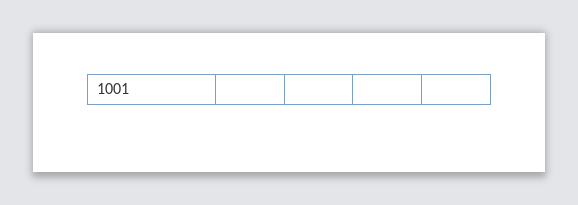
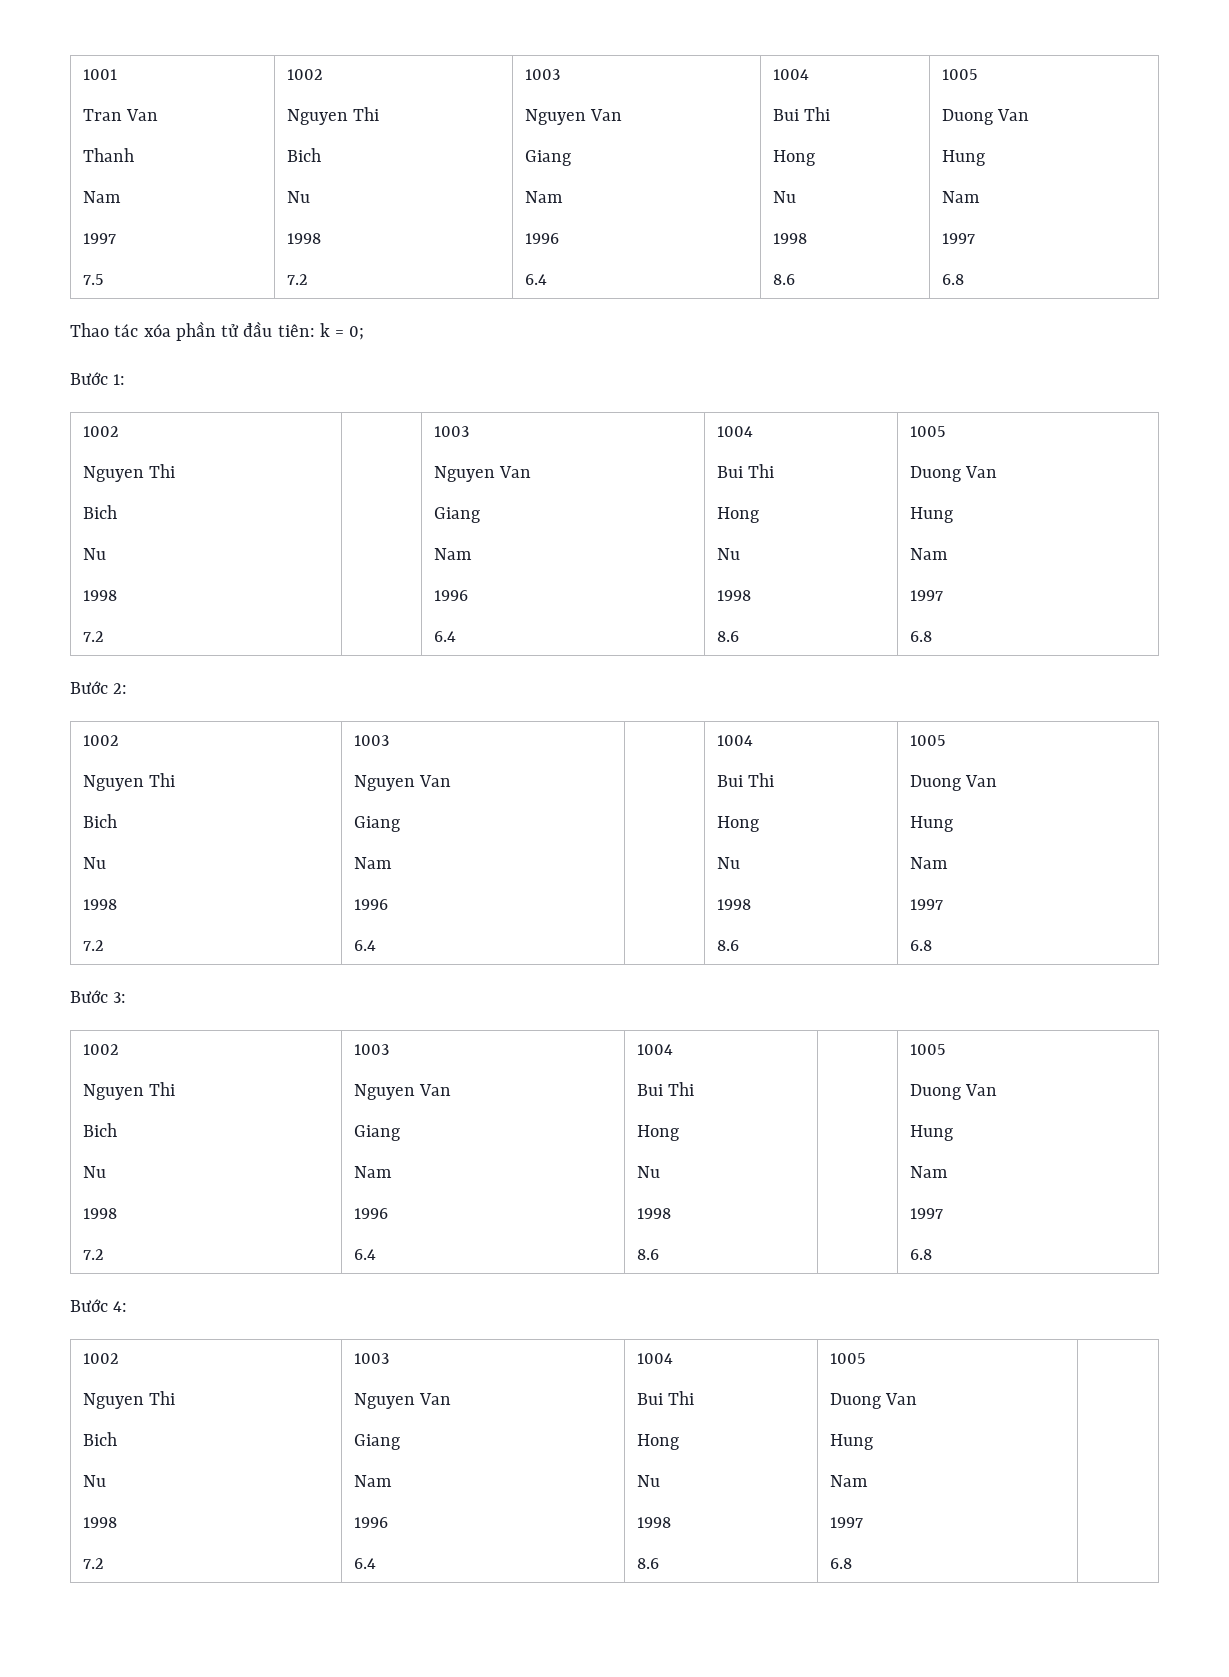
(130, 88) | | | -> [83,109,159,121] [83,148,135,162] [83,191,122,203] [83,233,117,244] [83,274,105,285] [287,69,324,80] [287,107,380,125] [287,148,322,162] [287,191,311,203] [287,233,322,244] [287,274,309,285] [525,69,561,80] [525,109,623,125] [525,150,572,166] [525,191,564,203] [525,233,560,244] [525,274,548,285] [773,69,810,80] [773,107,831,121] [773,150,816,166] [773,191,797,203] [773,233,808,244] [773,274,796,285] [942,69,979,80] [942,109,1030,125] [942,150,986,166] [942,191,981,203] [942,233,976,244] [942,274,965,285] [70,321,365,341] [70,372,126,385] [83,426,120,437] [83,464,176,482] [83,505,118,519] [83,548,107,560] [83,590,118,601] [83,631,105,642] [434,426,470,437] [434,466,532,482] [434,507,481,523] [434,548,473,560] [434,590,469,601] [434,631,457,642] [717,426,754,437] [717,464,775,478] [717,507,760,523] [717,548,741,560] [717,590,752,601] [717,631,740,642] [910,426,947,437] [910,466,998,482] [910,507,954,523] [910,548,949,560] [910,590,944,601] [910,631,933,642] [70,681,128,694] [83,735,120,746] [83,773,176,791] [83,814,118,828] [83,857,107,869] [83,899,118,910] [83,940,105,951] [354,735,390,746] [354,775,452,791] [354,816,401,832] [354,857,393,869] [354,899,389,910] [354,940,377,951] [717,735,754,746] [717,773,775,787] [717,816,760,832] [717,857,741,869] [717,899,752,910] [717,940,740,951] [910,735,947,746] [910,775,998,791] [910,816,954,832] [910,857,949,869] [910,899,944,910] [910,940,933,951] [70,990,127,1003] [83,1044,120,1055] [83,1082,176,1100] [83,1123,118,1137] [83,1166,107,1178] [83,1208,118,1219] [83,1249,105,1260] [354,1044,390,1055] [354,1084,452,1100] [354,1125,401,1141] [354,1166,393,1178] [354,1208,389,1219] [354,1249,377,1260] [637,1044,674,1055] [637,1082,695,1096] [637,1125,680,1141] [637,1166,661,1178] [637,1208,672,1219] [637,1249,660,1260] [910,1044,947,1055] [910,1084,998,1100] [910,1125,954,1141] [910,1166,949,1178] [910,1208,944,1219] [910,1249,933,1260] [70,1299,128,1312] [83,1353,120,1364] [83,1391,176,1409] [83,1432,118,1446] [83,1475,107,1487] [83,1517,118,1528] [83,1558,105,1569] [354,1353,390,1364] [354,1393,452,1409] [354,1434,401,1450] [354,1475,393,1487] [354,1517,389,1528] [354,1558,377,1569] [637,1353,674,1364] [637,1391,695,1405] [637,1434,680,1450] [637,1475,661,1487] [637,1517,672,1528] [637,1558,660,1569] [830,1353,867,1364] [830,1393,918,1409] [830,1434,874,1450] [830,1475,869,1487] [830,1517,864,1528] [830,1558,853,1569] // Tran Van // Thanh // Nam // 1997 // 7.5 | 1002 // Nguyen Thi // Bich // Nu // 1998 // 7.2 | 1003 // Nguyen Van // Giang // Nam // 1996 // 6.4 | 1004 // Bui Thi // Hong // Nu // 1998 // 8.6 | 1005 // Duong Van // Hung // Nam // 1997 // 6.8 // Thao tác xóa phần tử đầu tiên: k = 0; // Bước 1: // 1002 // Nguyen Thi // Bich // Nu // 1998 // 7.2 | | 1003 // Nguyen Van // Giang // Nam // 1996 // 6.4 | 1004 // Bui Thi // Hong // Nu // 1998 // 8.6 | 1005 // Duong Van // Hung // Nam // 1997 // 6.8 // Bước 2: // 1002 // Nguyen Thi // Bich // Nu // 1998 // 7.2 | 1003 // Nguyen Van // Giang // Nam // 1996 // 6.4 | | 1004 // Bui Thi // Hong // Nu // 1998 // 8.6 | 1005 // Duong Van // Hung // Nam // 1997 // 6.8 // Bước 3: // 1002 // Nguyen Thi // Bich // Nu // 1998 // 7.2 | 1003 // Nguyen Van // Giang // Nam // 1996 // 6.4 | 1004 // Bui Thi // Hong // Nu // 1998 // 8.6 | | 1005 // Duong Van // Hung // Nam // 1997 // 6.8 // Bước 4: // 1002 // Nguyen Thi // Bich // Nu // 1998 // 7.2 | 1003 // Nguyen Van // Giang // Nam // 1996 // 6.4 | 1004 // Bui Thi // Hong // Nu // 1998 // 8.6 | 1005 // Duong Van // Hung // Nam // 1997 // 6.8

